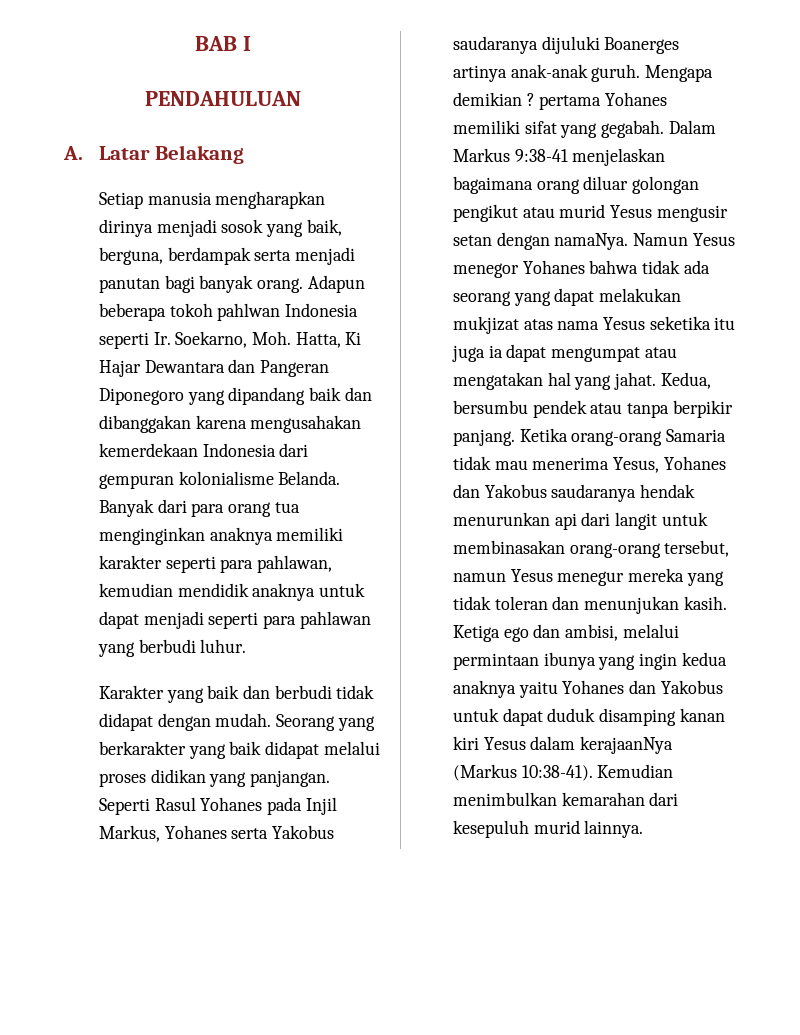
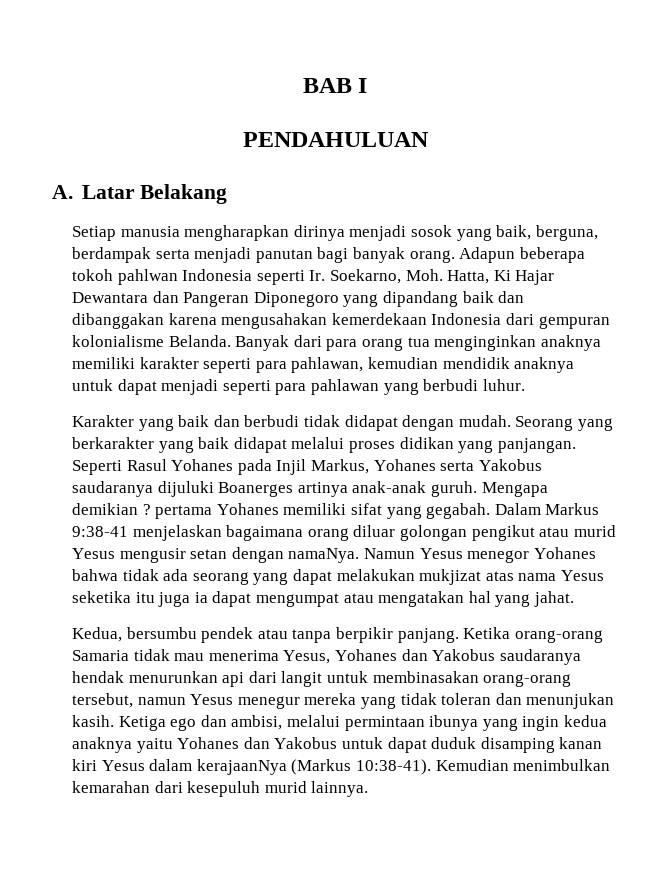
(656, 381) none -> (575, 599) //

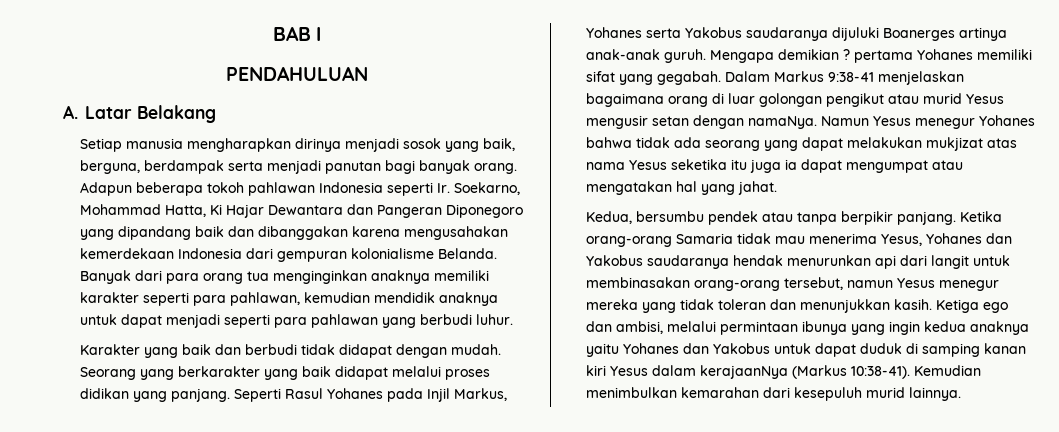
[117,269,178,285] pahlwan -> [247,182,315,196] pahlawan
[405,269,443,281] Moh. -> [79,204,161,215] Mohammad
[497,438,576,453] panjangan. -> [170,388,230,402] panjang.
[353,525,396,537] diluar -> [711,93,755,104] di luar
[467,550,530,563] menegor -> [914,118,975,129] menegur
[526,693,615,709] menunjukan -> [799,299,890,313] menunjukkan
[480,737,555,753] disamping -> [905,343,980,357] di samping

